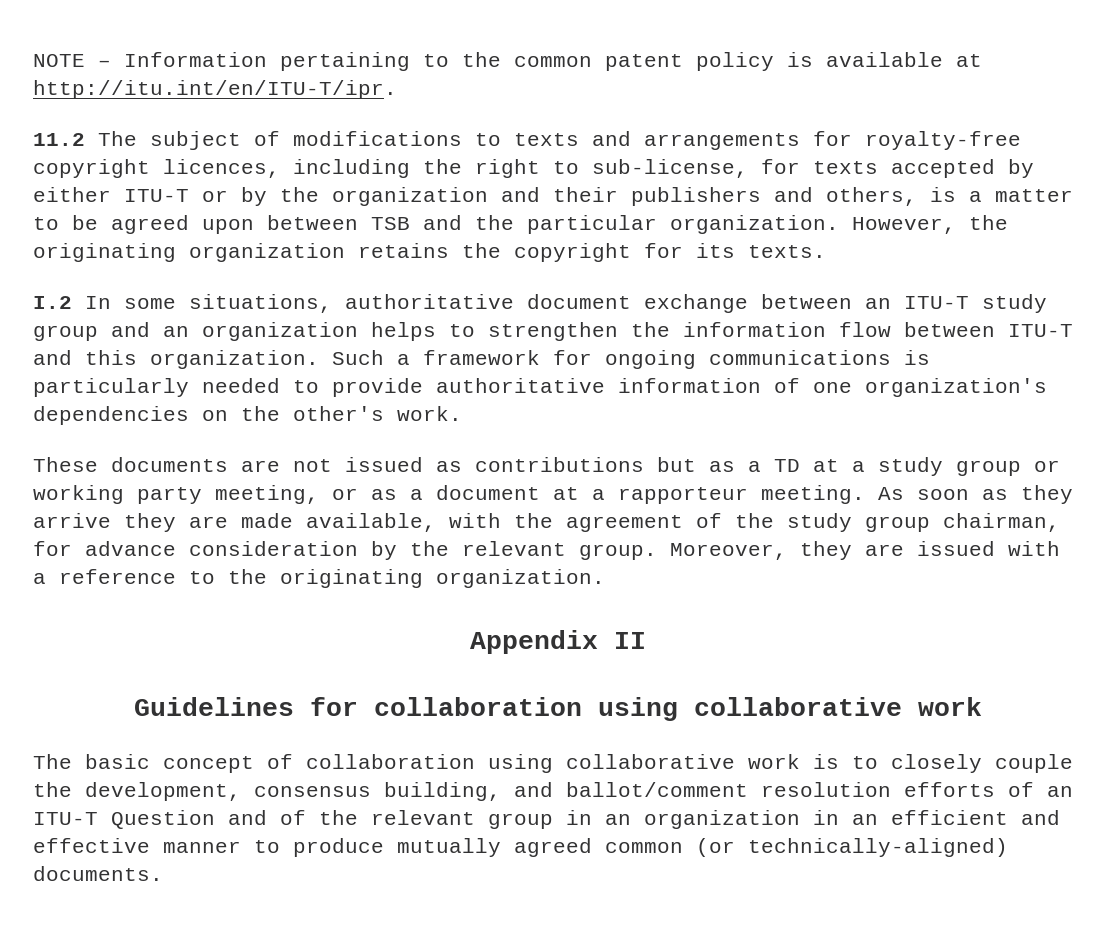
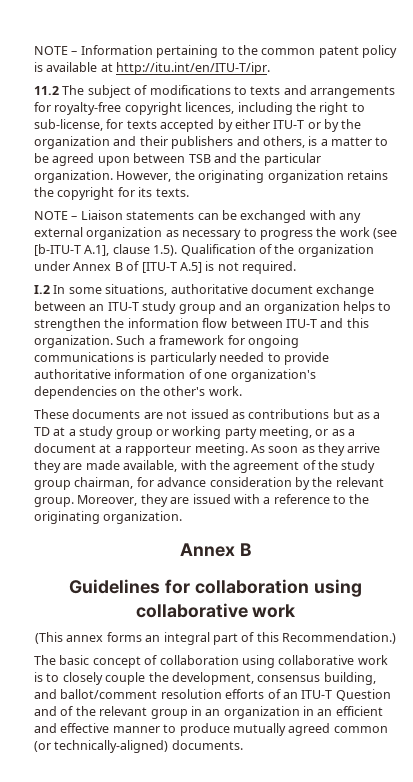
(826, 251) none -> [34,210,361,223] [34,227,397,240] [34,244,374,257] [34,261,296,274] // NOTE – Liaison statements can be exchanged with any external organization as necessary to progress the work (see [b-ITU-T A.1], clause 1.5). Qualification of the organization under Annex B of [ITU-T A.5] is not required.
[470,630,646,654] Appendix II -> [180,543,251,557] Annex B
(982, 706) none -> [35,632,396,645] // (This annex forms an integral part of this Recommendation.)

